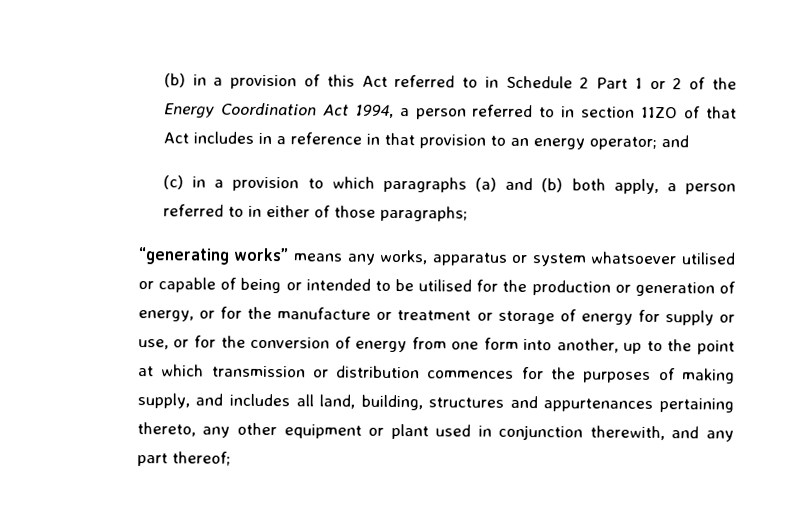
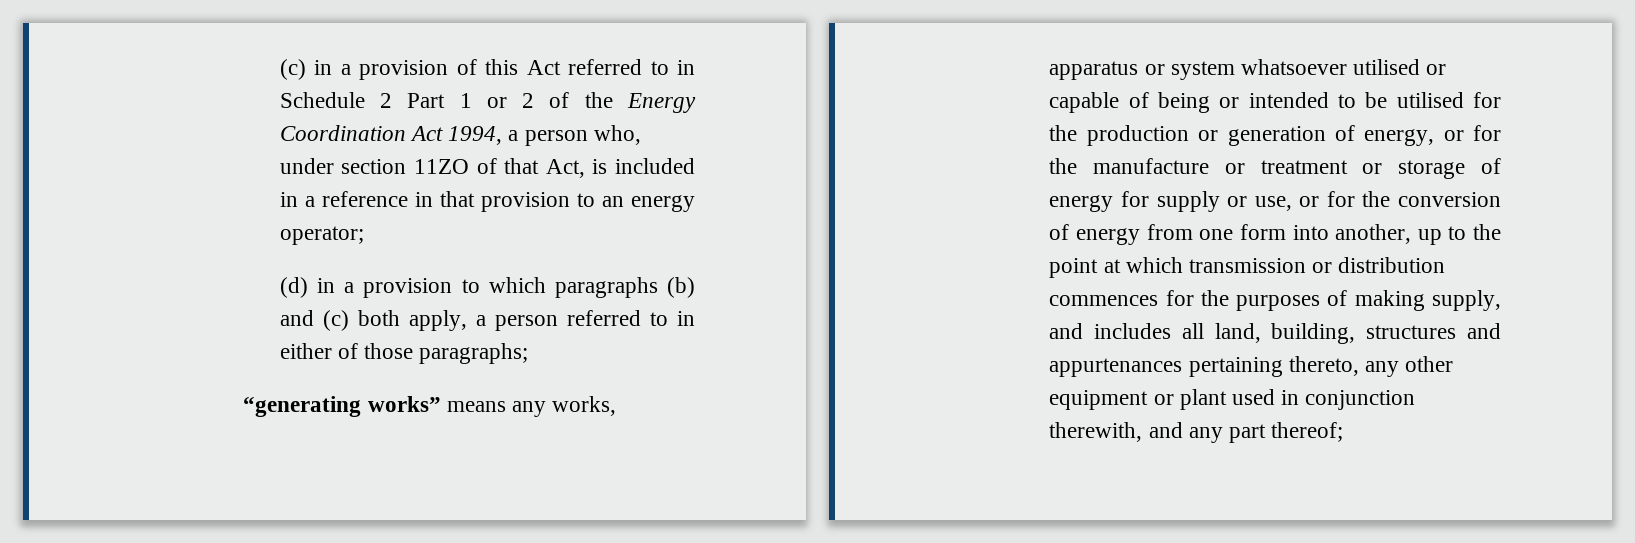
[163,73,186,88] (b) -> [279,59,306,80] (c)
[472,104,576,118] referred to in -> [593,125,641,145] [279,158,334,174] who, under
[162,131,254,144] Act includes -> [545,158,695,178] Act, is included
[660,135,689,148] [162,175,184,190] and // (c) -> [279,277,308,298] // (d)
[475,177,564,193] (a) and (b) -> [667,277,695,298] [279,310,349,331] (b) and (c)

